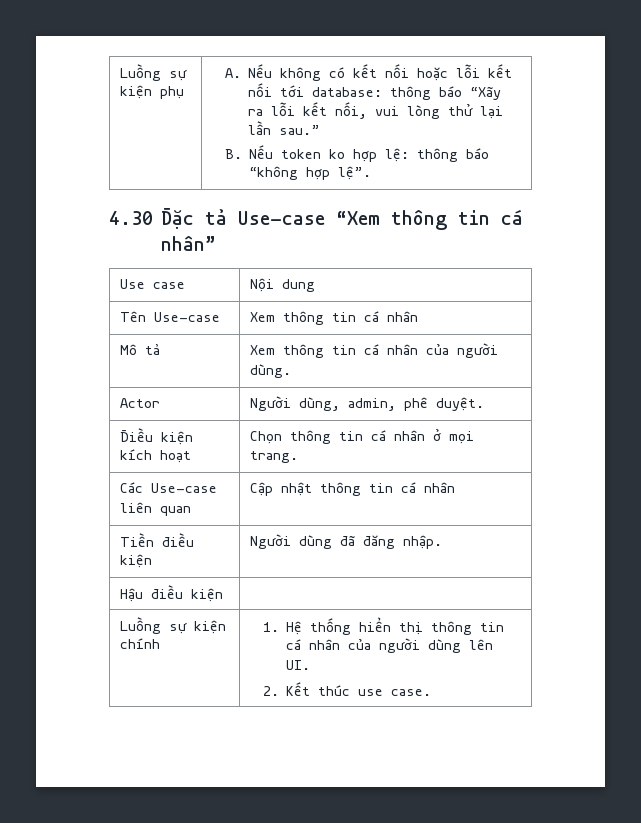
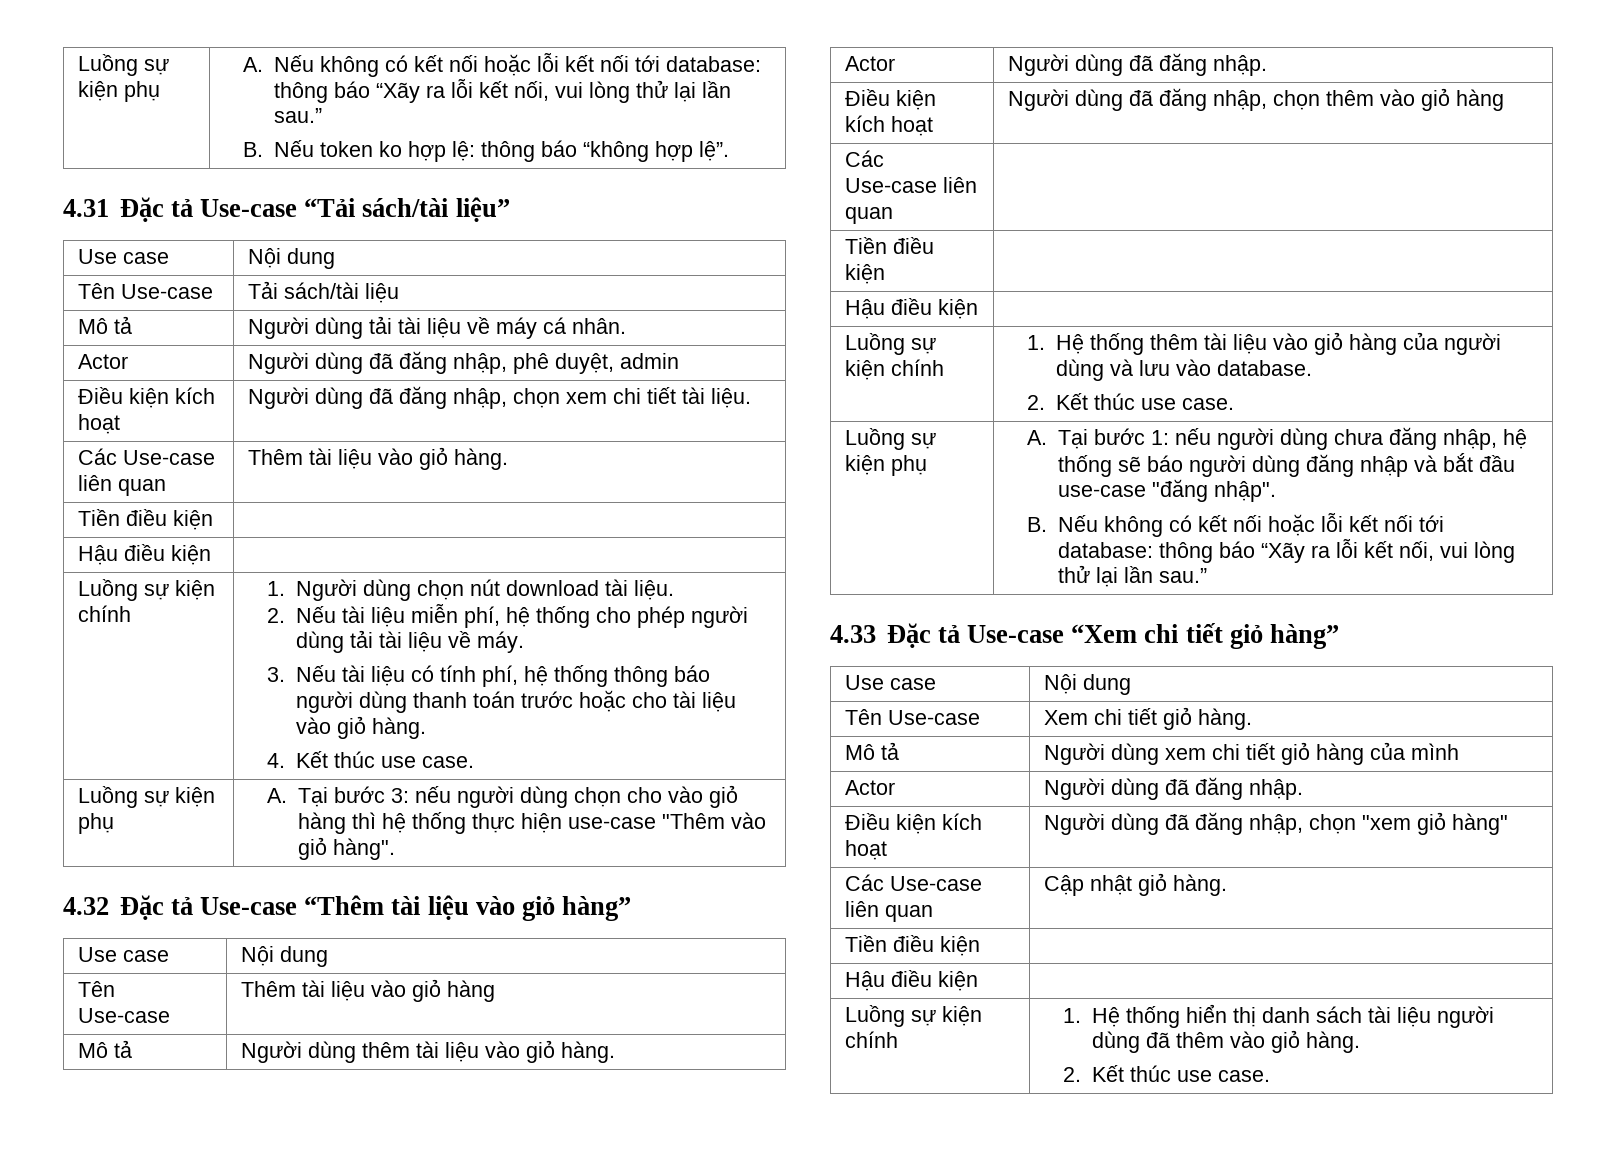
[109,208,523,230] [161,236,216,251] 4.30 Đặc tả Use-case “Xem thông tin cá nhân” -> [63,197,510,222] [77,249,169,264] [247,248,335,269] [77,283,213,299] [247,281,399,303] [77,316,132,334] [247,316,626,339] [77,354,128,369] [247,351,679,374] [77,387,215,408] [77,414,120,434] [247,386,751,409] [77,448,215,465] [77,475,166,496] [247,447,508,470] [77,509,213,530] [77,544,211,565] [77,579,215,601] [77,605,131,622] [266,579,674,601] [266,604,748,628] [295,630,524,653] [266,665,710,687] [295,690,736,713] [295,716,426,739] [266,751,474,768] [77,786,215,808] [77,813,114,834] [266,785,738,808] [297,812,766,834] [297,837,395,860] [63,895,631,921] [77,947,169,962] [240,946,328,967] [77,981,115,997] [77,1008,170,1023] [240,979,495,1002] [77,1040,132,1058] [240,1040,615,1063] [844,56,895,71] [1007,53,1267,76] [844,89,936,110] [844,115,933,136] [1007,88,1504,111] [844,150,884,167] [844,177,977,193] [844,207,893,224] [844,237,934,254] [844,264,885,284] [844,298,978,319] [844,333,936,355] [844,359,944,380] [1026,332,1501,355] [1055,359,1312,381] [1026,393,1234,410] [844,428,936,450] [844,455,927,476] [1026,427,1527,450] [1057,453,1515,477] [1057,479,1276,502] [1026,513,1444,537] [1057,539,1515,563] [1057,565,1207,587] [830,623,1339,649] 4.31 Đặc tả Use-case “Tải sách/tài liệu” // Use case | Nội dung // Tên Use-case | Tải sách/tài liệu // Mô tả | Người dùng tải tài liệu về máy cá nhân. // Actor | Người dùng đã đăng nhập, phê duyệt, admin // Điều kiện kích hoạt | Người dùng đã đăng nhập, chọn xem chi tiết tài liệu. // Các Use-case liên quan | Thêm tài liệu vào giỏ hàng. // Tiền điều kiện | // Hậu điều kiện | // Luồng sự kiện chính | 1. Người dùng chọn nút download tài liệu. // 2. Nếu tài liệu miễn phí, hệ thống cho phép người dùng tải tài liệu về máy. // 3. Nếu tài liệu có tính phí, hệ thống thông báo người dùng thanh toán trước hoặc cho tài liệu vào giỏ hàng. // 4. Kết thúc use case. // Luồng sự kiện phụ | A. Tại bước 3: nếu người dùng chọn cho vào giỏ hàng thì hệ thống thực hiện use-case "Thêm vào giỏ hàng". // 4.32 Đặc tả Use-case “Thêm tài liệu vào giỏ hàng” // Use case | Nội dung // Tên Use-case | Thêm tài liệu vào giỏ hàng // Mô tả | Người dùng thêm tài liệu vào giỏ hàng. // Actor | Người dùng đã đăng nhập. // Điều kiện kích hoạt | Người dùng đã đăng nhập, chọn thêm vào giỏ hàng // Các Use-case liên quan | // Tiền điều kiện | // Hậu điều kiện | // Luồng sự kiện chính | 1. Hệ thống thêm tài liệu vào giỏ hàng của người dùng và lưu vào database. // 2. Kết thúc use case. // Luồng sự kiện phụ | A. Tại bước 1: nếu người dùng chưa đăng nhập, hệ thống sẽ báo người dùng đăng nhập và bắt đầu use-case "đăng nhập". // B. Nếu không có kết nối hoặc lỗi kết nối tới database: thông báo “Xãy ra lỗi kết nối, vui lòng thử lại lần sau.” // 4.33 Đặc tả Use-case “Xem chi tiết giỏ hàng”
[283,311,419,325] [120,343,161,355] [250,343,499,358] [250,364,292,378] [120,398,161,408] [250,396,485,411] [120,428,194,445] [120,449,192,463] [250,428,475,444] [250,451,299,463] thông tin cá nhân // Mô tả | Xem thông tin cá nhân của người dùng. // Actor | Người dùng, admin, phê duyệt. // Điều kiện kích hoạt | Chọn thông tin cá nhân ở mọi trang. -> [1093,707,1252,730] [844,742,899,760] [1043,742,1459,765] [844,780,895,795] [1043,777,1303,800] [844,813,982,834] [844,840,887,860] [1043,812,1508,835] chi tiết giỏ hàng. // Mô tả | Người dùng xem chi tiết giỏ hàng của mình // Actor | Người dùng đã đăng nhập. // Điều kiện kích hoạt | Người dùng đã đăng nhập, chọn "xem giỏ hàng"
[320,482,456,496] [120,533,195,547] [120,554,153,568] [250,534,443,549] thông tin cá nhân // Tiền điều kiện | Người dùng đã đăng nhập. -> [1137,873,1227,896] [844,935,980,956] giỏ hàng. // Tiền điều kiện |
[431,621,505,635] [286,638,494,653] [286,660,311,670] thông tin cá nhân của người dùng lên UI. -> [1261,1006,1494,1028] [1091,1030,1360,1053] danh sách tài liệu người dùng đã thêm vào giỏ hàng.

